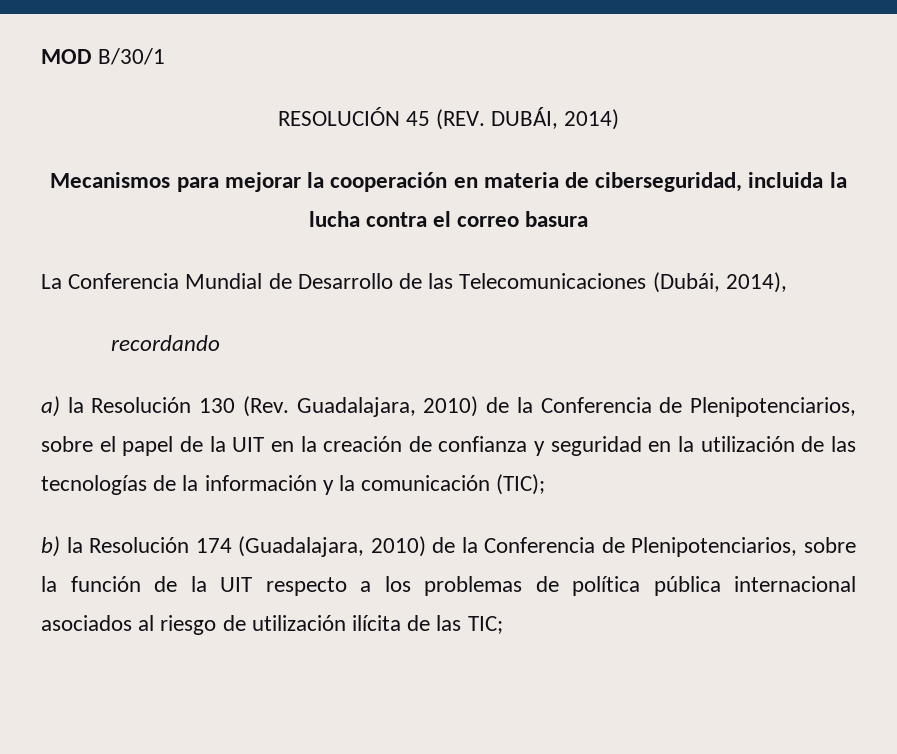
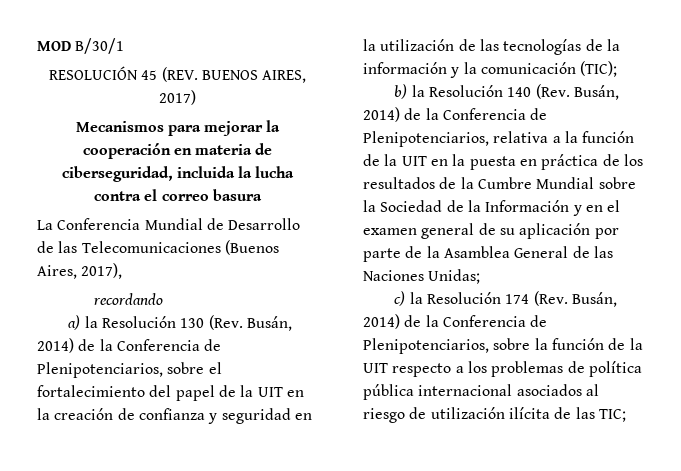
[491,107,620,130] DUBÁI, 2014) -> [201,70,307,83] [159,90,196,105] BUENOS AIRES, 2017)
[652,272,787,293] (Dubái, 2014), -> [224,240,279,255] [37,263,123,279] (Buenos Aires, 2017),
[296,396,479,417] Guadalajara, 2010) -> [246,316,292,331] [37,338,74,353] Busán, 2014)
(116, 444) none -> [37,385,172,397] fortalecimiento del
[195,536,426,557] 174 (Guadalajara, 2010) -> [507,84,619,100] [363,107,548,122] [363,131,635,147] [363,154,643,170] [363,177,636,189] [363,200,621,216] [363,223,619,239] [363,246,613,262] [363,269,481,284] [394,291,617,307] [363,314,400,329] 140 (Rev. Busán, 2014) de la Conferencia de Plenipotenciarios, relativa a la función de la UIT en la puesta en práctica de los resultados de la Cumbre Mundial sobre la Sociedad de la Información y en el examen general de su aplicación por parte de la Asamblea General de las Naciones Unidas; // c) la Resolución 174 (Rev. Busán, 2014)

